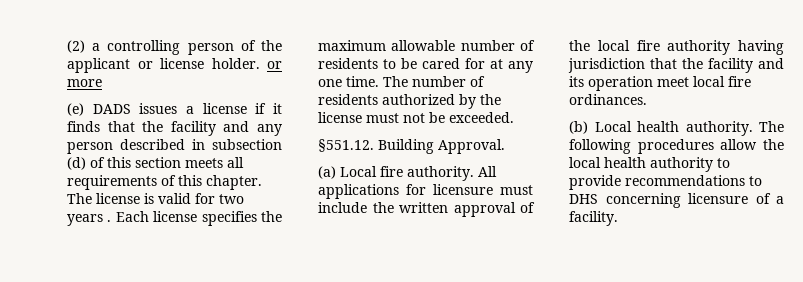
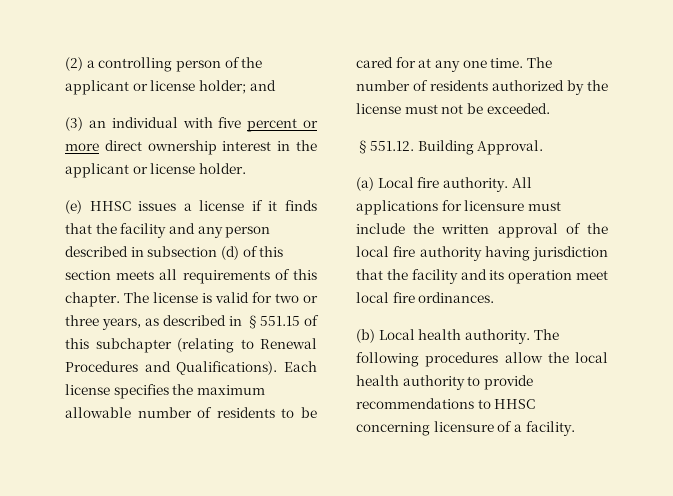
[211,58,282,69] [67,79,102,87] holder. or more -> [198,80,276,94] [65,117,318,132] [65,140,318,155] [65,163,246,178] holder; and // (3) an individual with five percent or more direct ownership interest in the applicant or license holder.
[92,104,131,114] DADS -> [89,201,131,211] HHSC
[67,214,112,226] years . -> [303,295,318,303] [65,315,319,330] [65,338,317,353] [65,361,278,375] or three years, as described in §551.15 of this subchapter (relating to Renewal Procedures and Qualifications).
[569,194,598,204] DHS -> [494,399,536,409] HHSC

